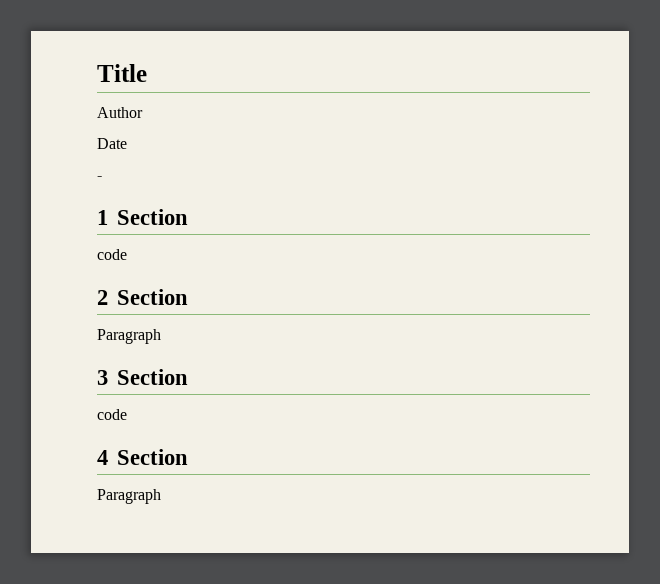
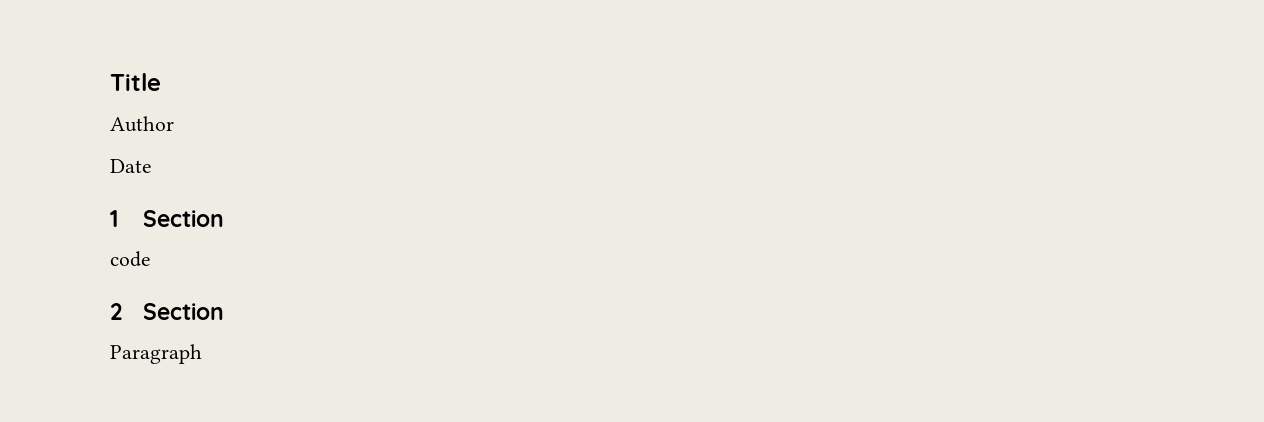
[97,176,102,180] // - -> (152, 166) none
[97,369,189,385] [97,409,127,420] [97,449,189,465] [97,489,161,504] // 3 Section // code // 4 Section // Paragraph -> (202, 354) none

